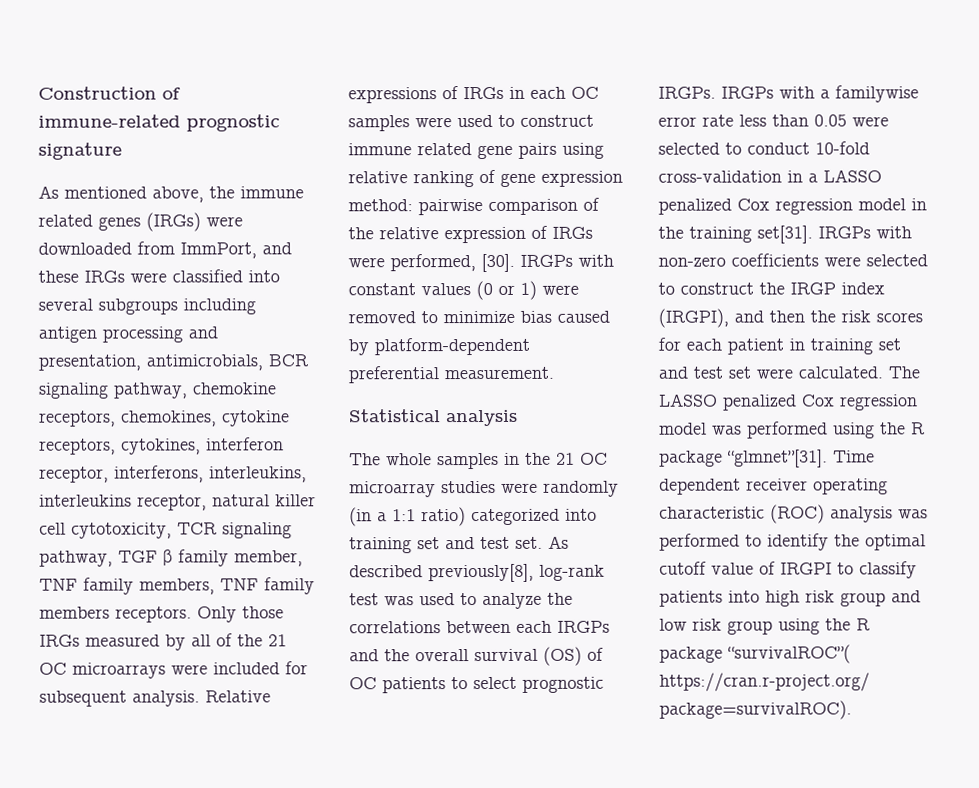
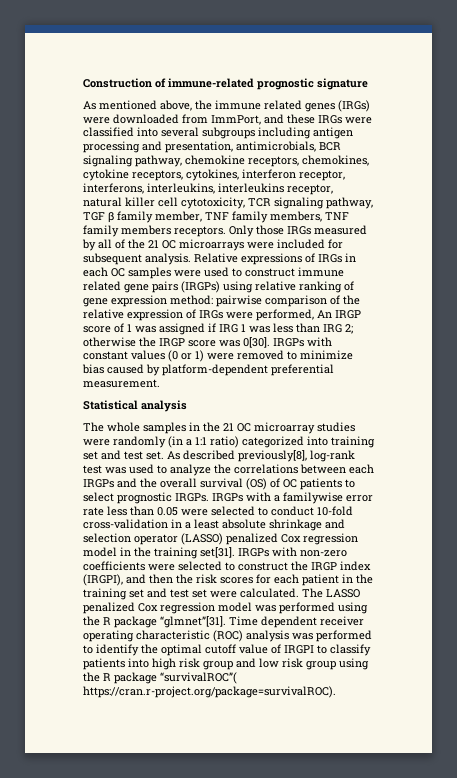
(557, 150) none -> [181,281,220,293] (IRGPs)
[481,253,515,273] [30]. -> [317,310,361,319] [83,323,353,335] [83,337,270,348] An IRGP score of 1 was assigned if IRG 1 was less than IRG 2; otherwise the IRGP score was 0[30].
[823,169,882,183] LASSO -> [194,519,345,531] [83,533,223,545] least absolute shrinkage and selection operator (LASSO)
(805, 344) none -> [356,574,373,584] the

